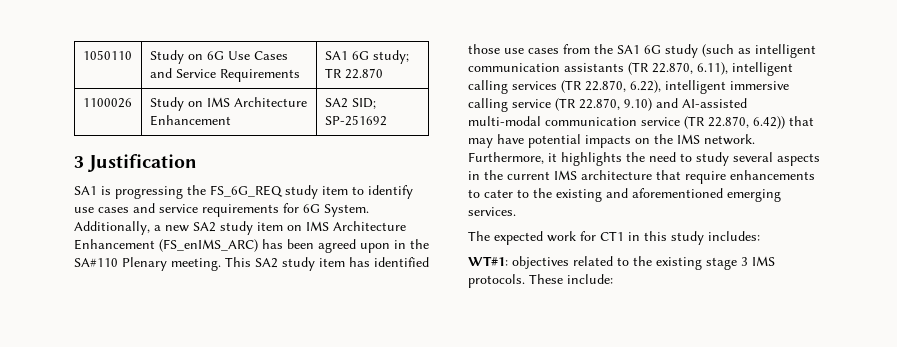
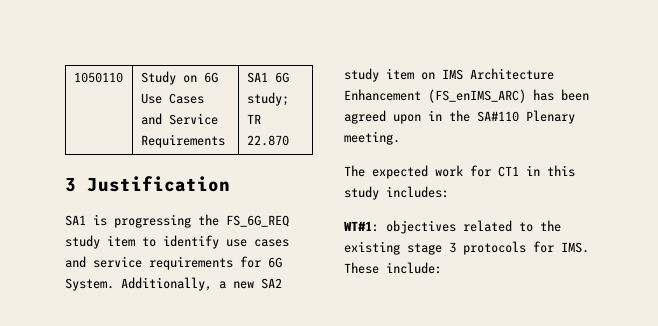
[82,98,132,108] [149,97,307,111] [149,115,231,126] [324,98,376,109] [324,115,387,126] // 1100026 | Study on IMS Architecture Enhancement | SA2 SID; SP-251692 -> (289, 140) none
[225,257,429,271] [468,44,816,58] [468,62,793,76] [468,80,789,94] [468,98,747,112] [468,116,814,129] [468,134,755,148] [468,152,820,166] [468,170,815,184] [468,188,781,202] [468,207,516,216] This SA2 study item has identified those use cases from the SA1 6G study (such as intelligent communication assistants (TR 22.870, 6.11), intelligent calling services (TR 22.870, 6.22), intelligent immersive calling service (TR 22.870, 9.10) and AI-assisted multi-modal communication service (TR 22.870, 6.42)) that may have potential impacts on the IMS network. Furthermore, it highlights the need to study several aspects in the current IMS architecture that require enhancements to cater to the existing and aforementioned emerging services. -> (400, 138) none
[752,256,775,266] [468,274,525,288] IMS protocols. -> [463,241,589,255] protocols for IMS.

